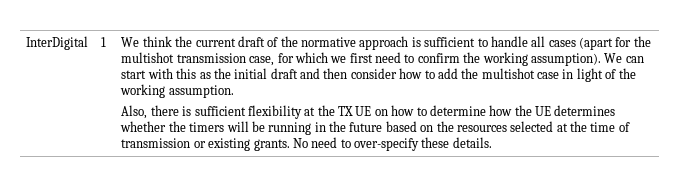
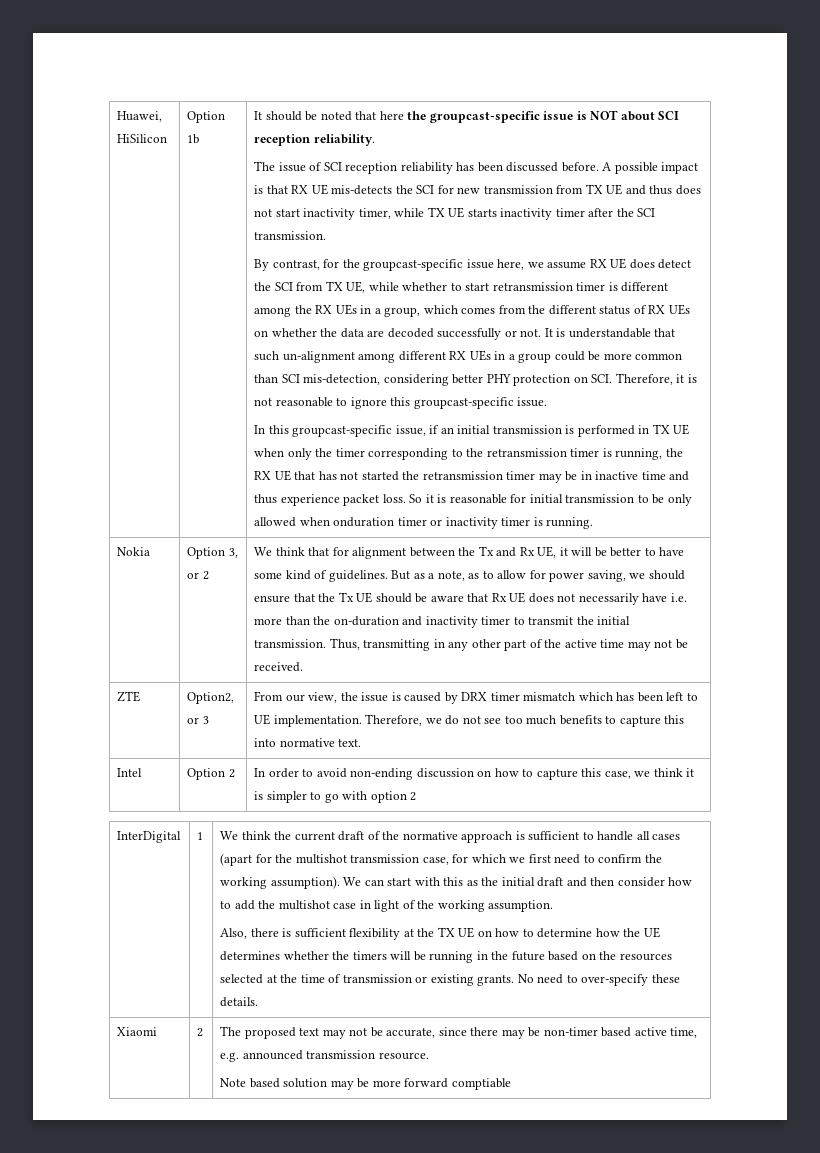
(26, 43) none -> [117,111,163,122] [117,134,168,143] [187,111,226,123] [187,134,200,144] [254,110,680,123] [254,134,375,146] [254,161,699,174] [254,184,701,195] [254,207,656,220] [254,231,327,240] [254,258,692,271] [254,281,669,293] [254,304,690,317] [254,328,676,340] [254,350,683,363] [254,373,697,386] [254,397,548,409] [254,424,690,437] [254,448,683,460] [254,470,690,483] [254,494,692,506] [254,517,594,529] [117,547,151,556] [187,547,238,559] [187,571,209,580] [254,546,685,559] [254,570,685,582] [254,592,687,605] [254,616,631,628] [254,638,688,651] [254,662,304,672] [117,691,141,702] [187,692,235,704] [187,716,209,724] [254,691,698,704] [254,714,685,727] [254,738,362,747] [117,768,143,777] [187,768,235,780] [254,768,695,780] [254,791,417,803] Huawei, HiSilicon | Option 1b | It should be noted that here the groupcast-specific issue is NOT about SCI reception reliability. // The issue of SCI reception reliability has been discussed before. A possible impact is that RX UE mis-detects the SCI for new transmission from TX UE and thus does not start inactivity timer, while TX UE starts inactivity timer after the SCI transmission. // By contrast, for the groupcast-specific issue here, we assume RX UE does detect the SCI from TX UE, while whether to start retransmission timer is different among the RX UEs in a group, which comes from the different status of RX UEs on whether the data are decoded successfully or not. It is understandable that such un-alignment among different RX UEs in a group could be more common than SCI mis-detection, considering better PHY protection on SCI. Therefore, it is not reasonable to ignore this groupcast-specific issue. // In this groupcast-specific issue, if an initial transmission is performed in TX UE when only the timer corresponding to the retransmission timer is running, the RX UE that has not started the retransmission timer may be in inactive time and thus experience packet loss. So it is reasonable for initial transmission to be only allowed when onduration timer or inactivity timer is running. // Nokia | Option 3, or 2 | We think that for alignment between the Tx and Rx UE, it will be better to have some kind of guidelines. But as a note, as to allow for power saving, we should ensure that the Tx UE should be aware that Rx UE does not necessarily have i.e. more than the on-duration and inactivity timer to transmit the initial transmission. Thus, transmitting in any other part of the active time may not be received. // ZTE | Option2, or 3 | From our view, the issue is caused by DRX timer mismatch which has been left to UE implementation. Therefore, we do not see too much benefits to capture this into normative text. // Intel | Option 2 | In order to avoid non-ending discussion on how to capture this case, we think it is simpler to go with option 2 //
(492, 142) none -> [117,1027,158,1036] [197,1028,204,1037] [220,1026,698,1039] [220,1050,429,1062] [220,1078,511,1090] // Xiaomi | 2 | The proposed text may not be accurate, since there may be non-timer based active time, e.g. announced transmission resource. // Note based solution may be more forward comptiable

